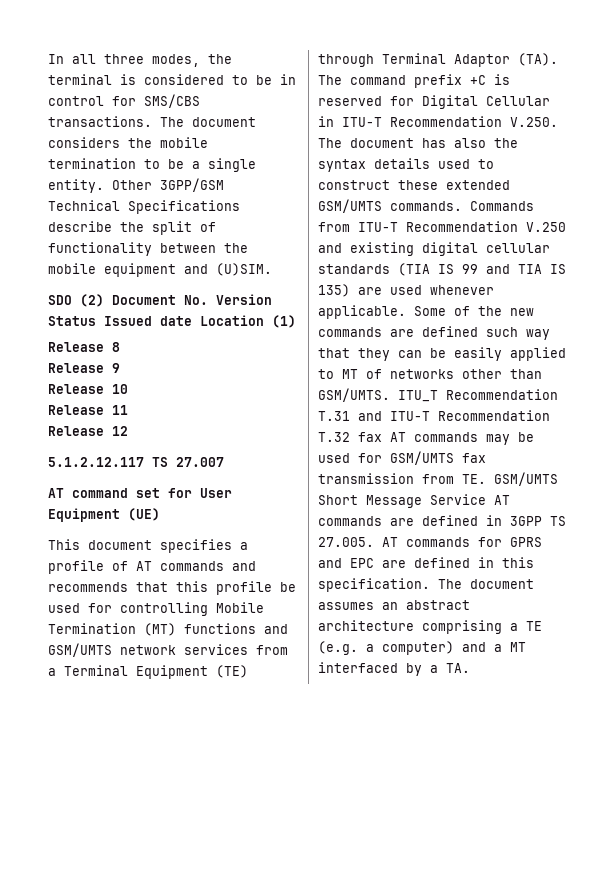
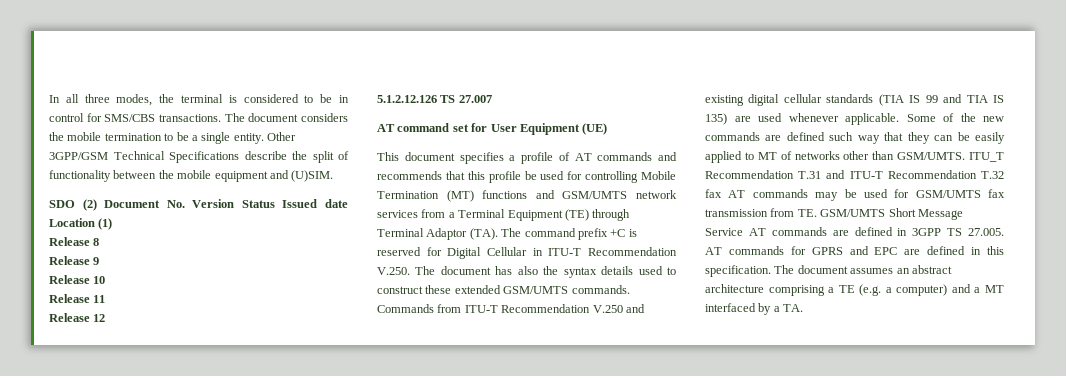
[48,457,144,467] 5.1.2.12.117 -> [377,95,437,103] 5.1.2.12.126

